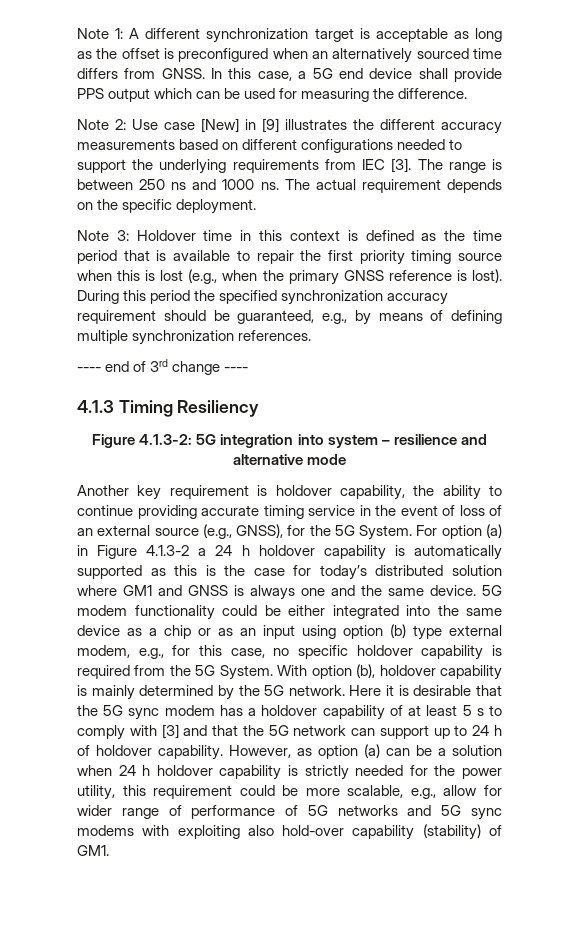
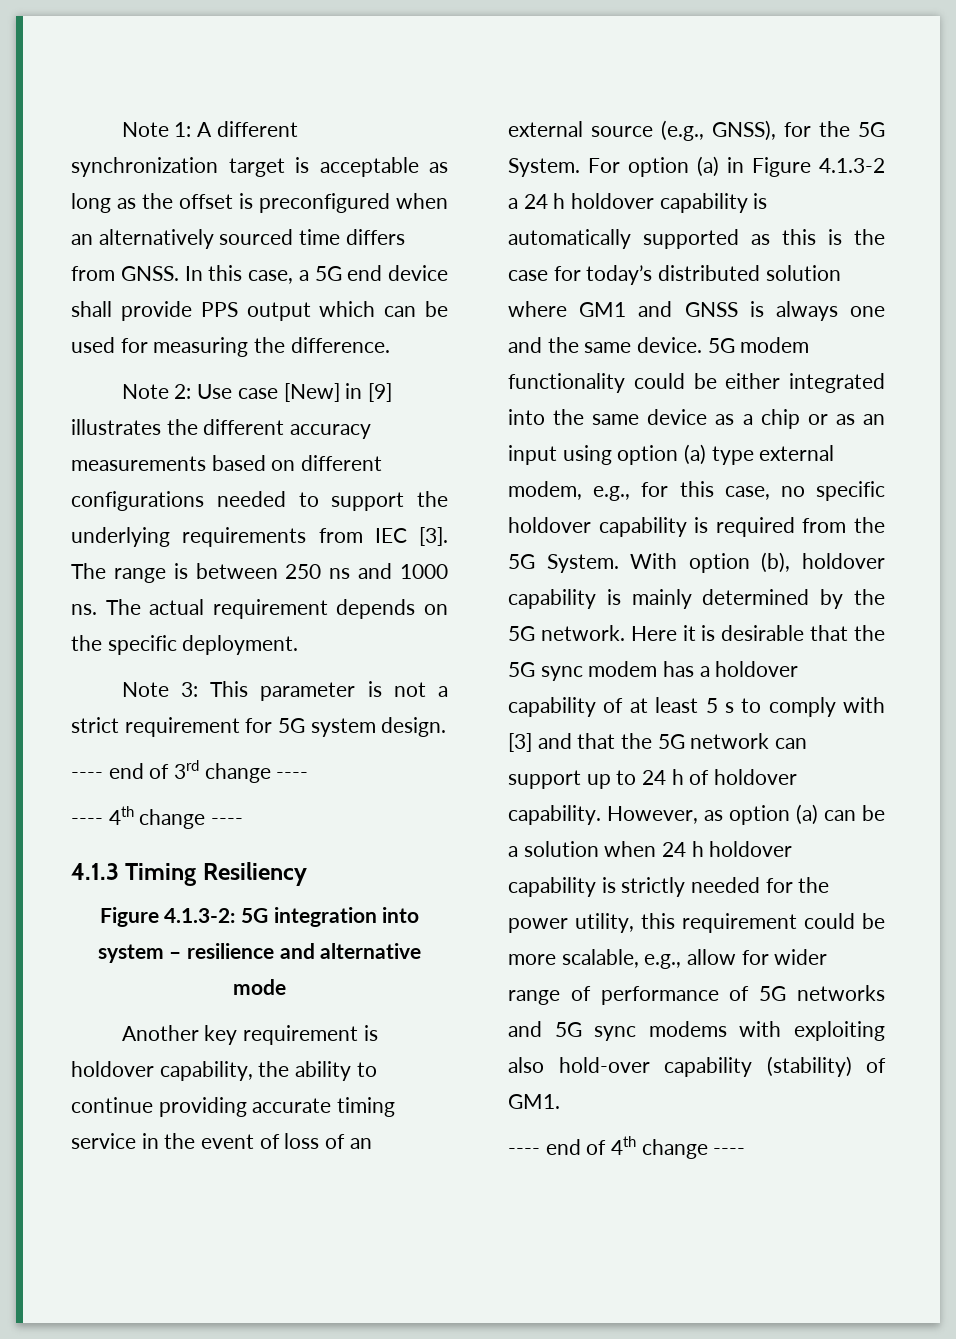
[136,230,502,241] [77,250,502,265] [77,269,502,285] [77,290,449,305] [77,310,502,325] [77,330,312,345] Holdover time in this context is defined as the time period that is available to repair the first priority timing source when this is lost (e.g., when the primary GNSS reference is lost). During this period the specified synchronization accuracy requirement should be guaranteed, e.g., by means of defining multiple synchronization references. -> [210,681,449,701] [71,717,447,737] This parameter is not a strict requirement for 5G system design.
(249, 369) none -> [71,806,244,829] // ---- 4th change ----
[390,624,406,638] (b) -> [684,444,707,465] (a)
(109, 850) none -> [508,1136,746,1159] // ---- end of 4th change ----

